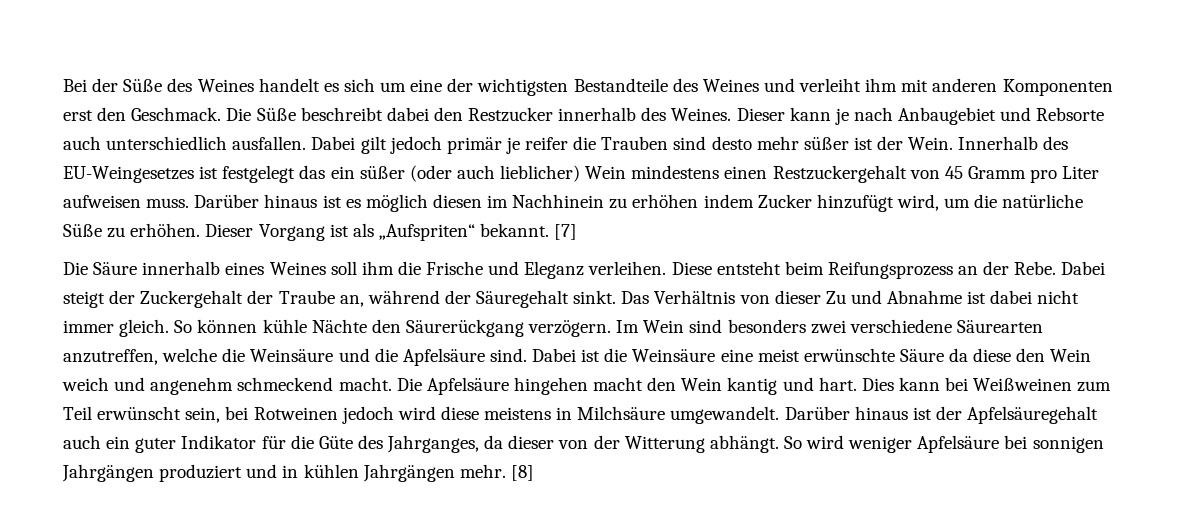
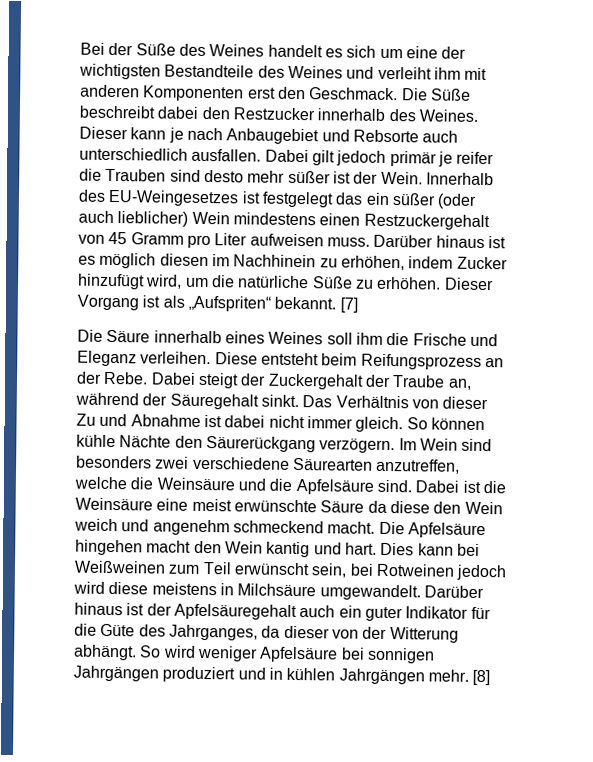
[632,194,699,208] erhöhen -> [340,255,405,271] erhöhen,

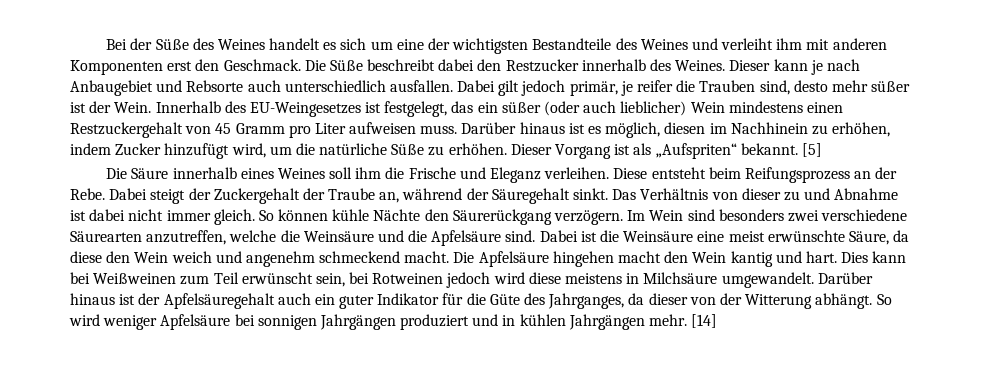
[389,150,437,167] primär -> [569,81,618,96] primär,
[169,169,201,182] sind -> [759,80,790,95] sind,
[261,191,334,208] festgelegt -> [384,101,448,117] festgelegt,
[99,252,157,269] möglich -> [605,122,661,138] möglich,
[339,297,358,313] [7] -> [801,143,822,157] [5]
[76,413,96,426] Zu -> [783,191,800,201] zu
[320,500,365,513] Säure -> [848,231,889,245] Säure,
[472,669,491,686] [8] -> [691,314,718,328] [14]

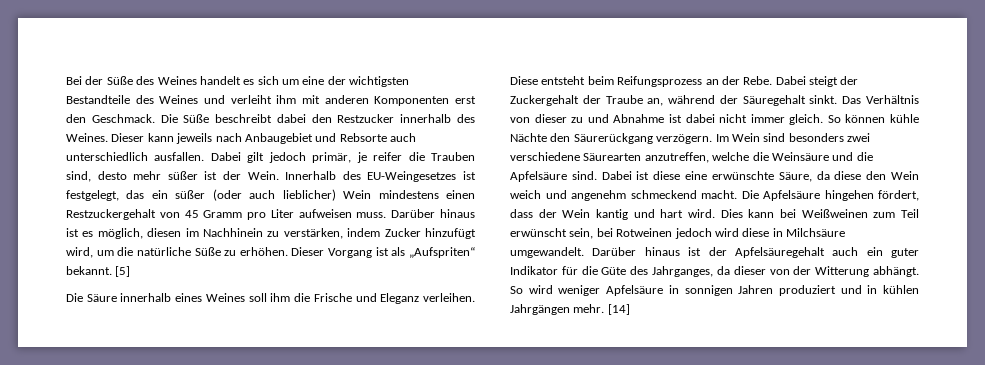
[810,60,823,75] je -> [176,133,213,144] jeweils
[832,122,891,137] erhöhen, -> [283,228,343,239] verstärken,
[600,230,765,242] die Weinsäure eine meist -> [653,171,708,180] diese eine
[618,251,689,263] macht den -> [878,190,919,201] [510,209,557,218] fördert, dass der
[805,251,837,263] hart. -> [660,209,715,218] hart wird.
[565,273,623,284] meistens -> (770, 232) none
[234,314,396,330] bei sonnigen Jahrgängen -> [668,285,774,296] in sonnigen Jahren

